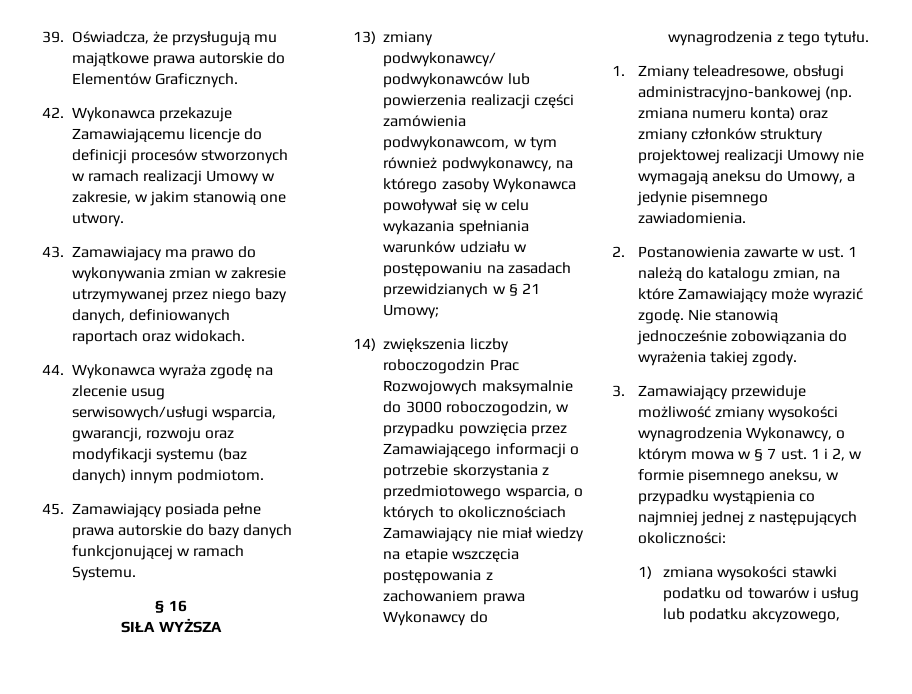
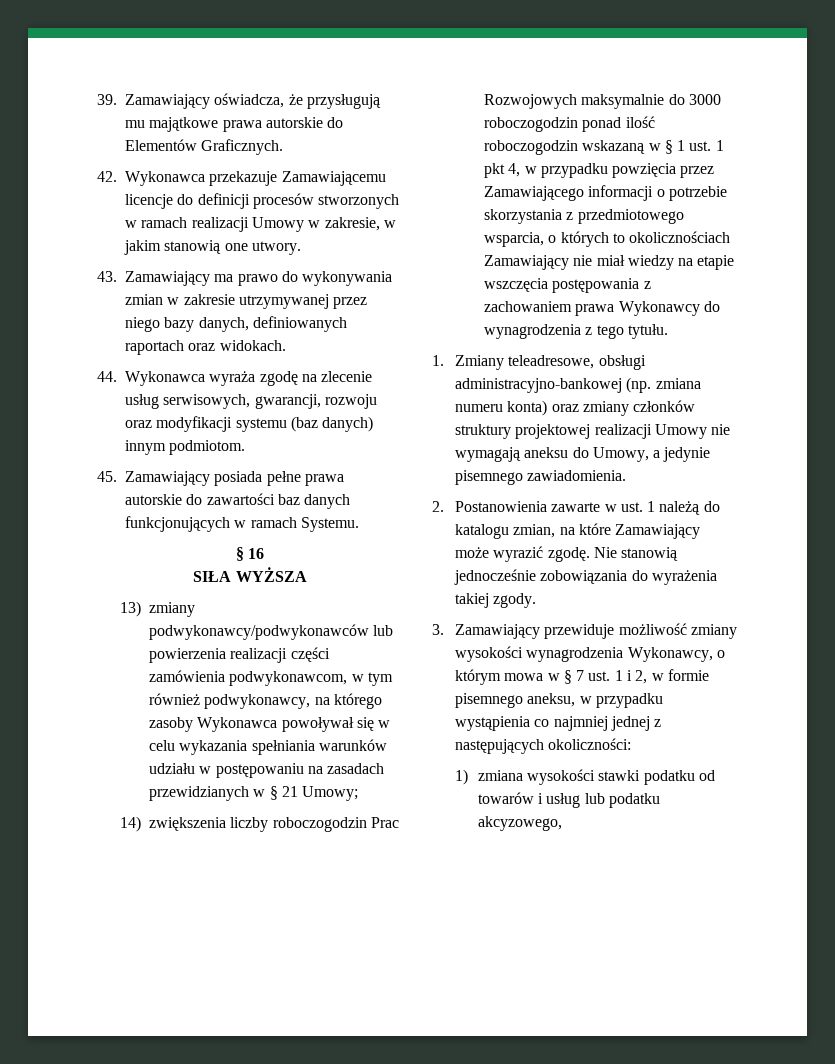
[71,31,149,44] Oświadcza, -> [125,93,285,109] Zamawiający oświadcza,
[71,246,162,261] Zamawiajacy -> [125,271,210,286] Zamawiający
[130,388,165,400] [71,406,276,421] usug serwisowych/usługi wsparcia, -> [125,394,251,409] usług serwisowych,
[208,524,293,539] [71,545,173,560] bazy danych funkcjonującej -> [206,493,351,509] [125,516,230,532] zawartości baz danych funkcjonujących
[445,401,552,416] roboczogodzin, -> [483,116,655,132] [483,140,724,155] [483,163,521,178] roboczogodzin ponad ilość roboczogodzin wskazaną w § 1 ust. 1 pkt 4,

